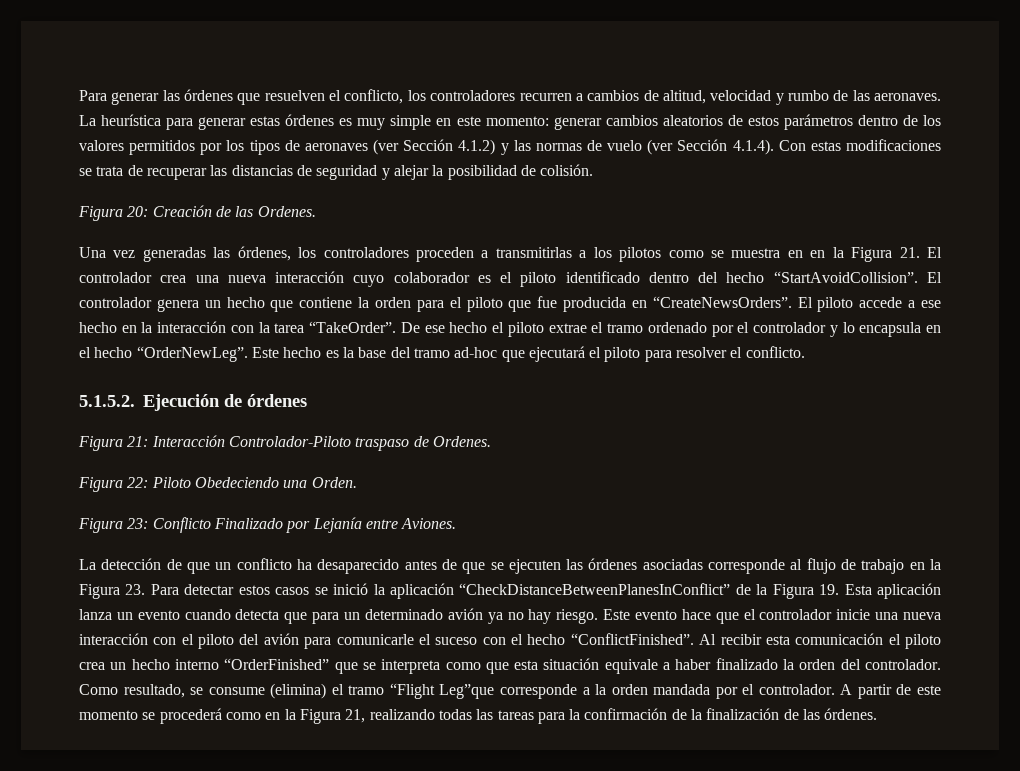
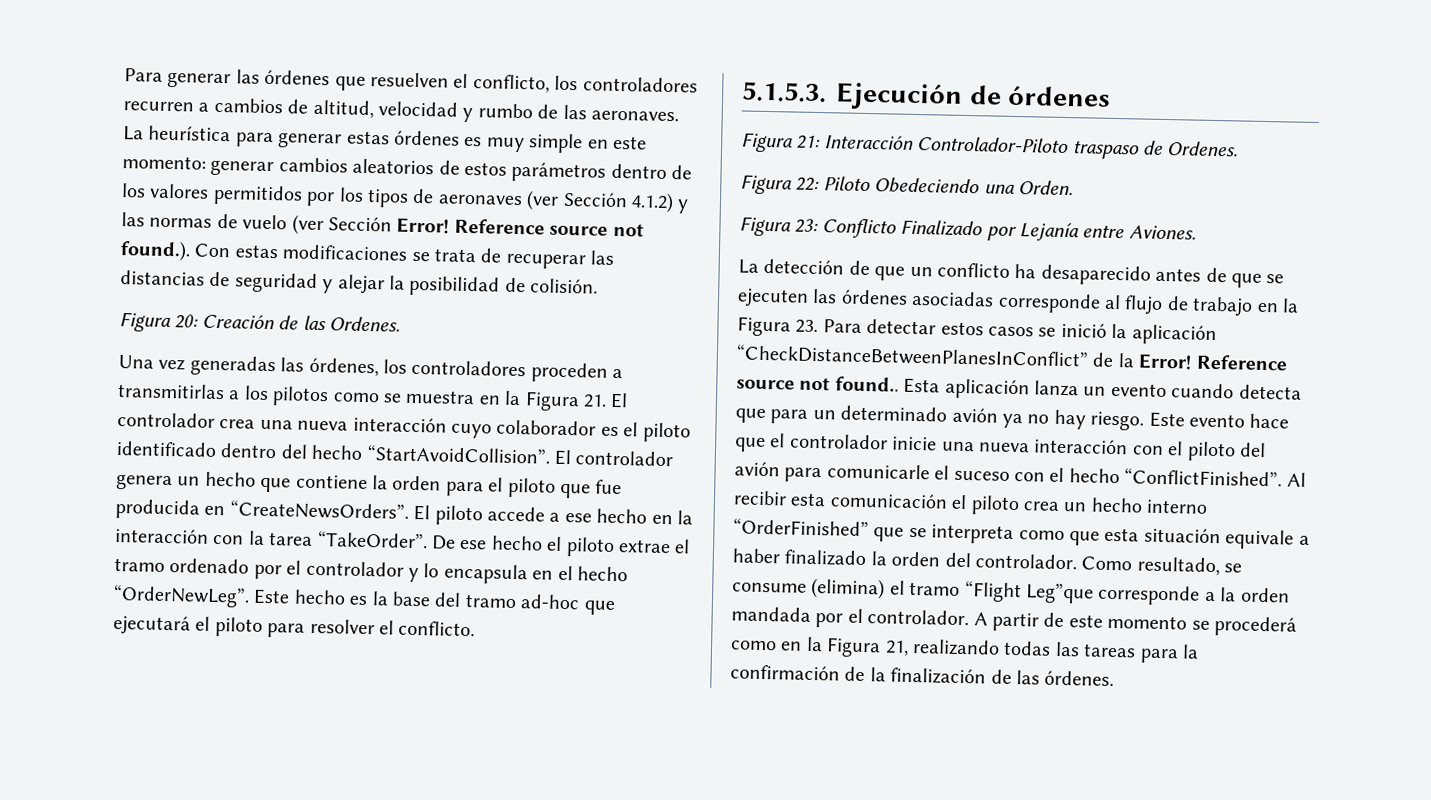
[732,139,774,155] 4.1.4). -> [396,217,644,237] [120,240,191,262] Error! Reference source not found.).
[810,250,826,258] en -> (501, 400) none
[79,395,135,407] 5.1.5.2. -> [742,81,827,103] 5.1.5.3.
[772,584,840,599] Figura 19. -> [1138,353,1287,371] [736,376,899,392] Error! Reference source not found..

